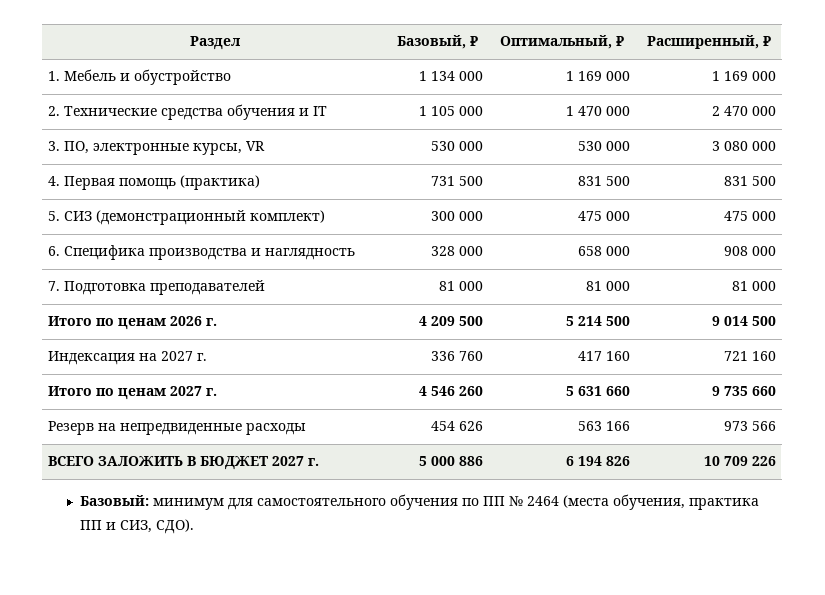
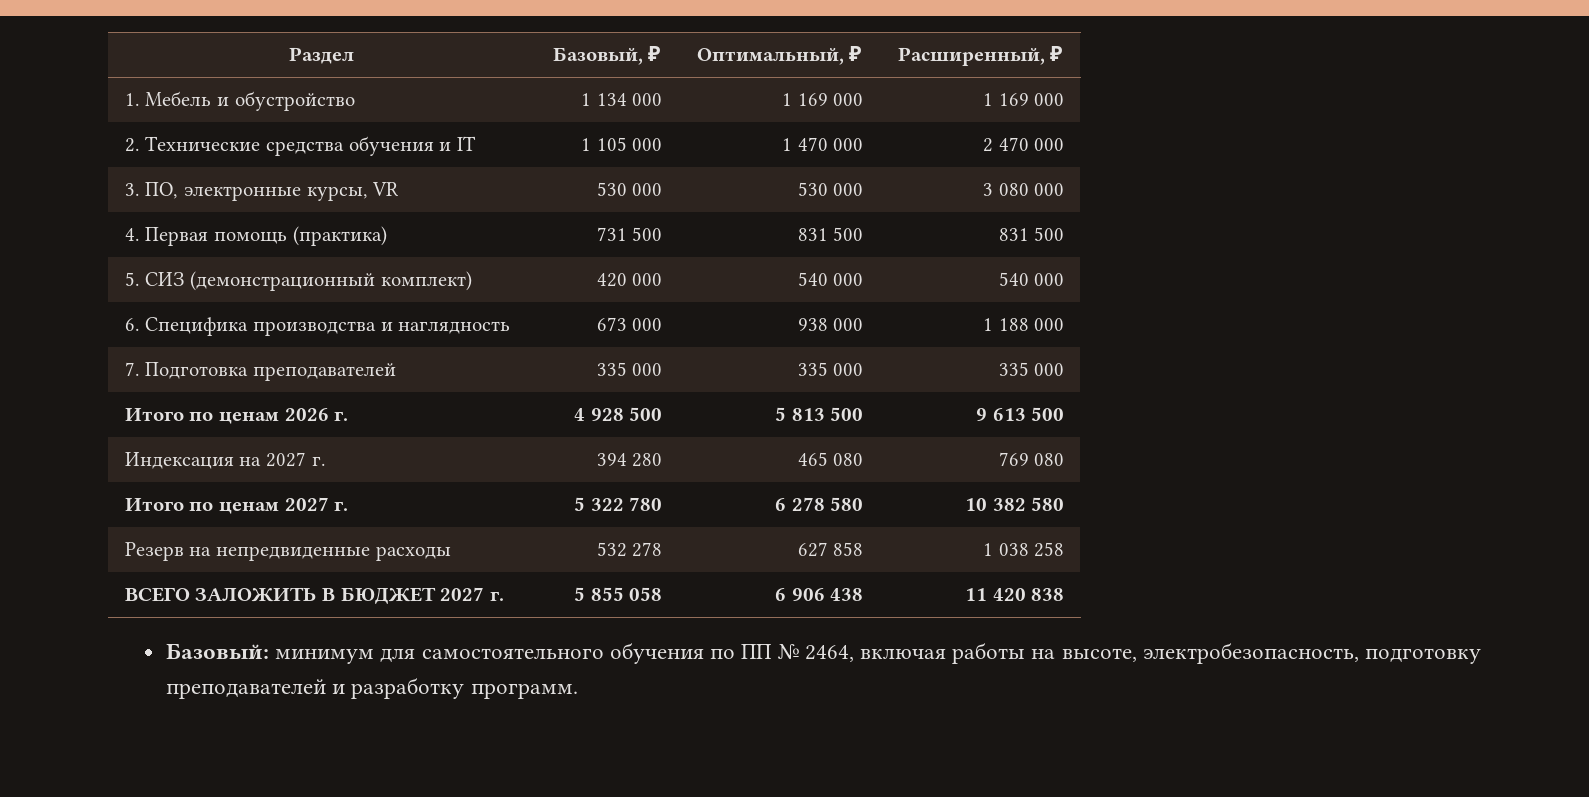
[431,211,484,221] [578,211,631,221] [724,211,749,221] 300 000 | 475 000 | 475 -> [596,273,663,287] [797,272,864,286] [998,272,1029,286] 420 000 | 540 000 | 540
[431,246,484,256] [578,246,631,256] [724,246,749,256] 328 000 | 658 000 | 908 -> [596,317,663,331] [797,318,864,331] [983,318,1029,331] 673 000 | 938 000 | 1 188
[439,281,484,291] [586,281,631,291] [732,281,749,291] 81 000 | 81 000 | 81 -> [596,362,663,376] [797,362,864,376] [998,362,1029,376] 335 000 | 335 000 | 335
[431,316,456,326] 209 -> [590,408,624,421] 928
[578,316,603,326] 214 -> [791,408,825,421] 813
[724,316,749,326] 014 -> [992,408,1026,421] 613
[431,351,484,361] [578,351,631,361] [724,351,777,361] 336 760 | 417 160 | 721 160 -> [596,453,663,467] [797,452,864,466] [998,452,1065,466] 394 280 | 465 080 | 769 080
[419,386,484,396] [566,386,631,396] [712,386,777,396] [47,421,306,435] [431,421,484,431] [578,421,631,431] [724,421,777,431] 4 546 260 | 5 631 660 | 9 735 660 // Резерв на непредвиденные расходы | 454 626 | 563 166 | 973 566 -> [574,497,663,511] [775,497,864,511] [965,497,1065,511] [124,542,451,561] [596,542,663,557] [797,542,864,557] [983,542,1065,557] 5 322 780 | 6 278 580 | 10 382 580 // Резерв на непредвиденные расходы | 532 278 | 627 858 | 1 038 258
[431,456,484,466] [566,456,631,466] [704,456,777,466] 000 886 | 6 194 826 | 10 709 226 -> [590,587,663,601] [775,588,864,601] [965,588,1065,601] 855 058 | 6 906 438 | 11 420 838
[526,494,759,510] [79,519,194,534] 2464 (места обучения, практика ПП и СИЗ, СДО). -> [804,642,1481,664] [166,677,578,699] 2464, включая работы на высоте, электробезопасность, подготовку преподавателей и разработку программ.

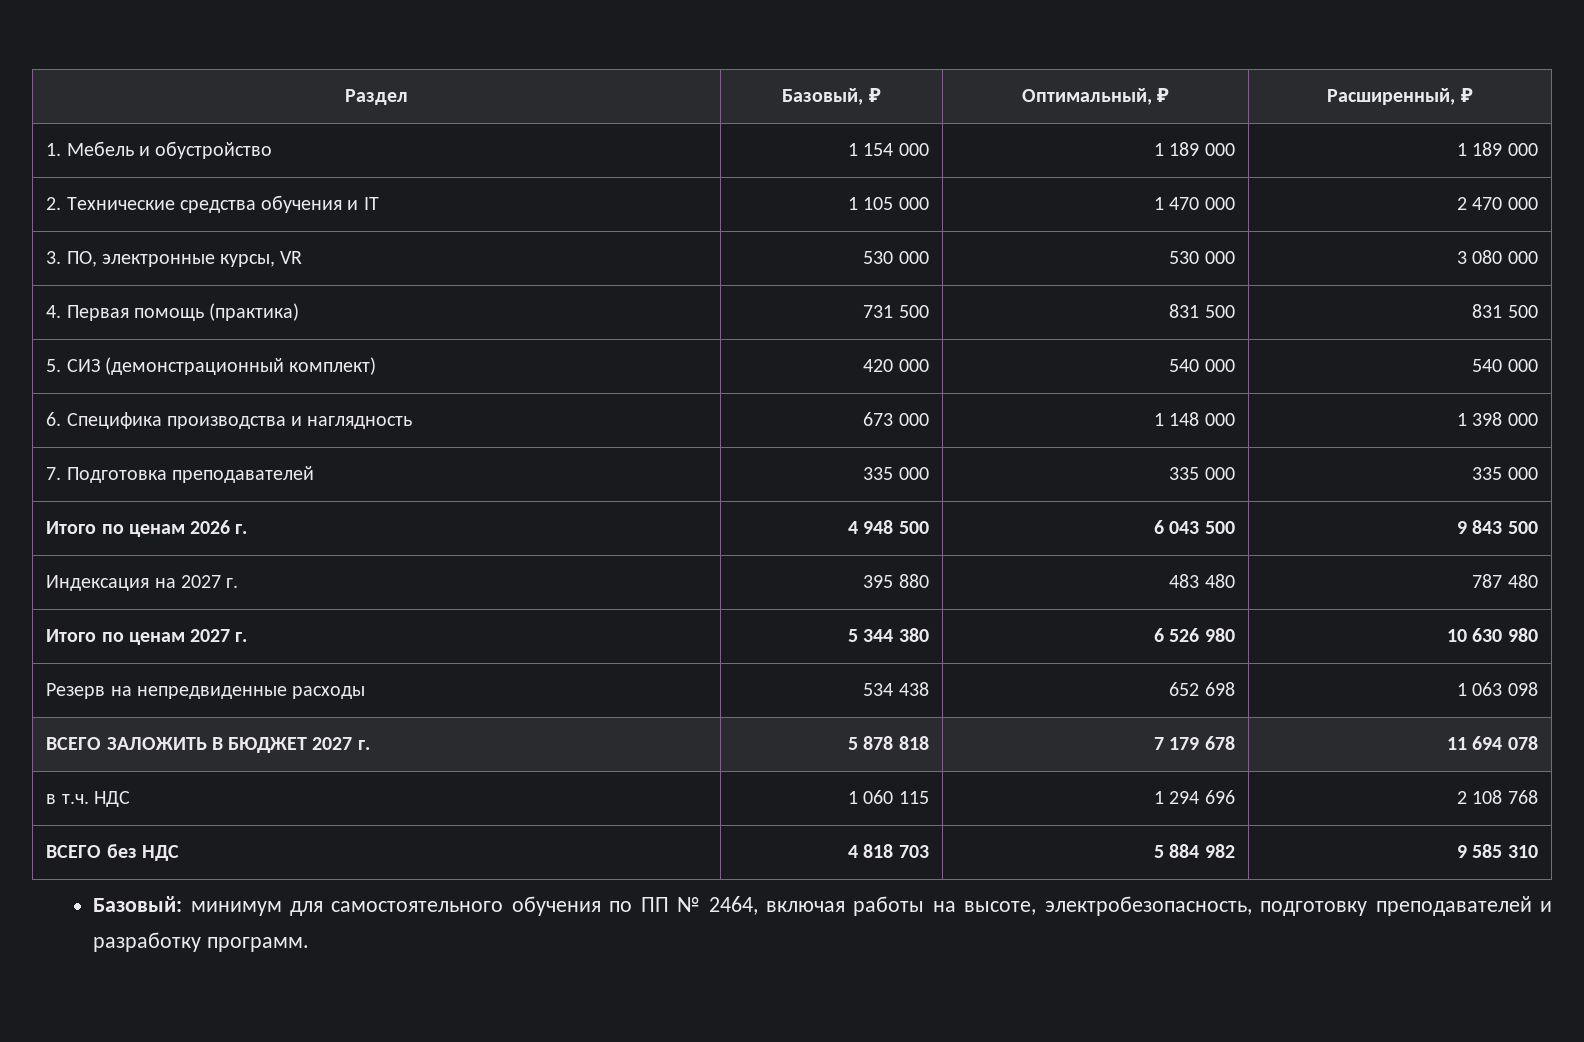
[596,93,663,106] [782,93,864,106] [983,93,1029,106] 134 000 | 1 169 000 | 1 169 -> [863,143,929,156] [1154,142,1235,156] [1457,142,1503,156] 154 000 | 1 189 000 | 1 189
[797,318,864,331] [983,318,1029,331] 938 000 | 1 188 -> [1154,412,1235,426] [1457,412,1503,426] 1 148 000 | 1 398
[590,407,663,421] [775,407,825,421] 928 500 | 5 813 -> [863,520,929,534] [1154,520,1200,534] 948 500 | 6 043
[992,408,1026,421] 613 -> [1472,520,1503,534] 843
[596,453,663,467] [797,452,864,466] [998,452,1065,466] 394 280 | 465 080 | 769 080 -> [863,574,929,588] [1169,574,1235,588] [1472,574,1538,588] 395 880 | 483 480 | 787 480
[590,497,663,511] [775,497,864,511] 322 780 | 6 278 580 -> [863,628,929,642] [1154,628,1235,642] 344 380 | 6 526 980
[992,497,1065,511] 382 580 -> [1472,628,1538,642] 630 980
[596,542,663,557] [797,542,864,557] [983,542,1065,557] 532 278 | 627 858 | 1 038 258 -> [863,682,929,696] [1169,682,1235,696] [1457,682,1538,696] 534 438 | 652 698 | 1 063 098
[590,587,663,601] [775,588,864,601] [965,588,1065,601] 855 058 | 6 906 438 | 11 420 838 -> [863,736,929,750] [1154,736,1235,750] [1447,736,1538,750] [46,791,130,807] [848,790,929,804] [1154,790,1235,804] [1457,790,1538,804] [46,844,179,861] [848,844,929,858] [1154,844,1235,858] [1457,844,1538,858] 878 818 | 7 179 678 | 11 694 078 // в т.ч. НДС | 1 060 115 | 1 294 696 | 2 108 768 // ВСЕГО без НДС | 4 818 703 | 5 884 982 | 9 585 310

